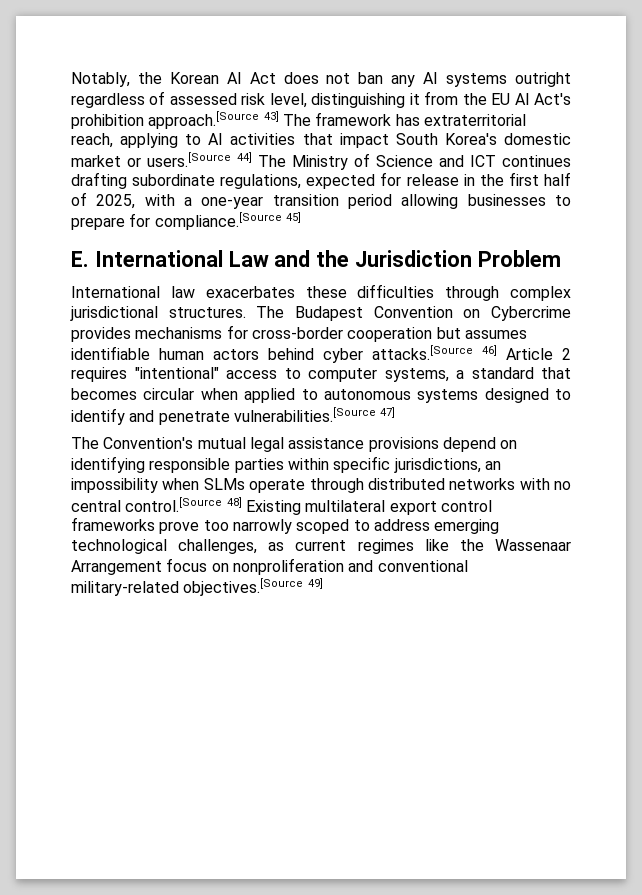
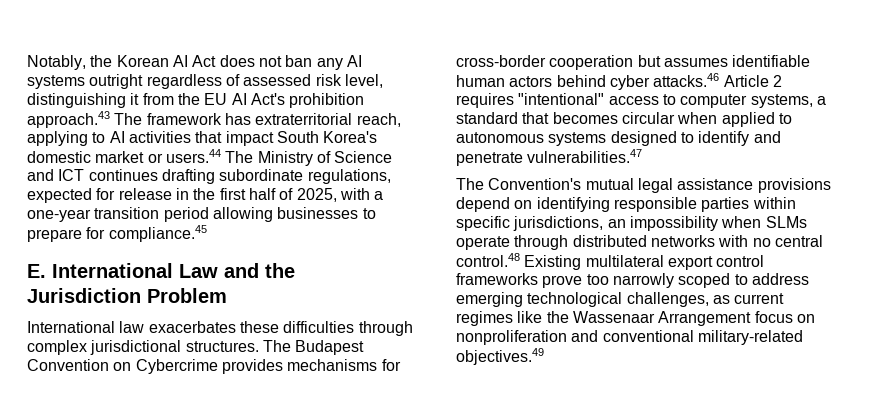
[148,111,279,129] approach.[Source 43] -> [27,111,110,128] approach.43
[147,152,252,167] users.[Source 44] -> [165,149,221,163] users.44
[154,212,301,230] compliance.[Source 45] -> [108,225,207,242] compliance.45
[372,345,497,360] attacks.[Source 46] -> [653,73,720,87] attacks.46
[233,407,396,422] vulnerabilities.[Source 47] -> [527,149,643,163] vulnerabilities.47
[125,497,242,512] control.[Source 48] -> [456,253,520,267] control.48
[183,578,323,596] objectives.[Source 49] -> [456,348,544,365] objectives.49

